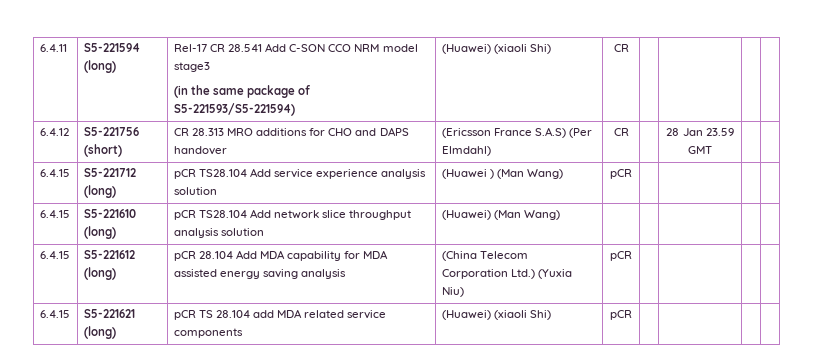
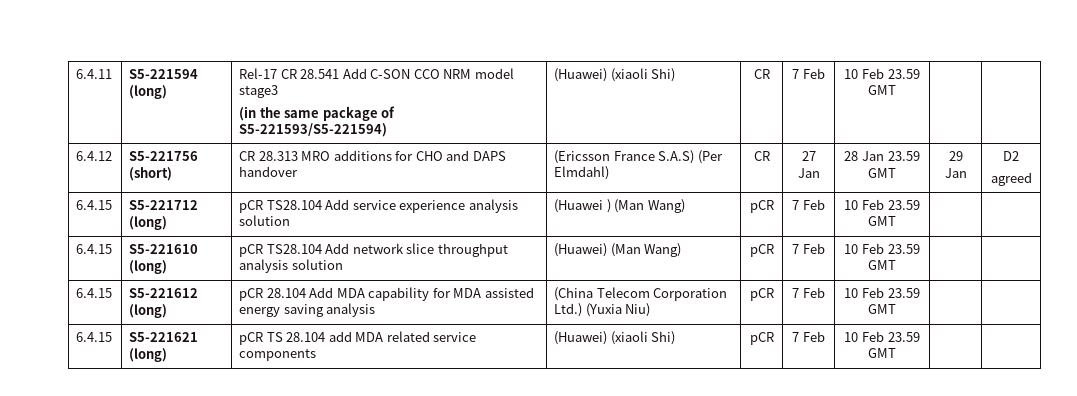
(629, 48) | -> [792,68,825,79] [844,68,920,79] [868,85,896,95] 7 Feb | 10 Feb 23.59 GMT
(629, 132) none -> [801,151,816,161] [797,168,820,178] 27 Jan
(712, 150) | -> [948,151,963,161] [944,168,967,178] [1003,151,1019,161] [990,172,1032,186] 29 Jan | D2 // agreed
(632, 174) | -> [792,199,825,210] [844,199,920,210] [868,216,896,226] 7 Feb | 10 Feb 23.59 GMT
(561, 215) | | -> [749,244,774,257] [792,243,825,254] [844,243,920,254] [868,260,896,270] pCR | 7 Feb | 10 Feb 23.59 GMT
(632, 256) | -> [792,287,825,298] [844,287,920,298] [868,304,896,314] 7 Feb | 10 Feb 23.59 GMT
(632, 315) | -> [792,331,825,342] [844,331,920,342] [868,348,896,358] 7 Feb | 10 Feb 23.59 GMT

